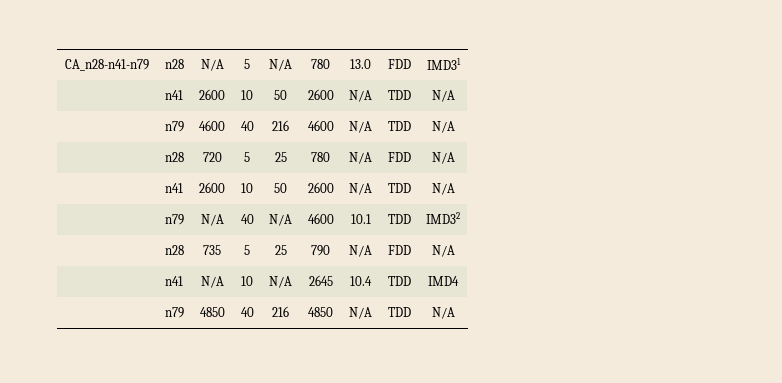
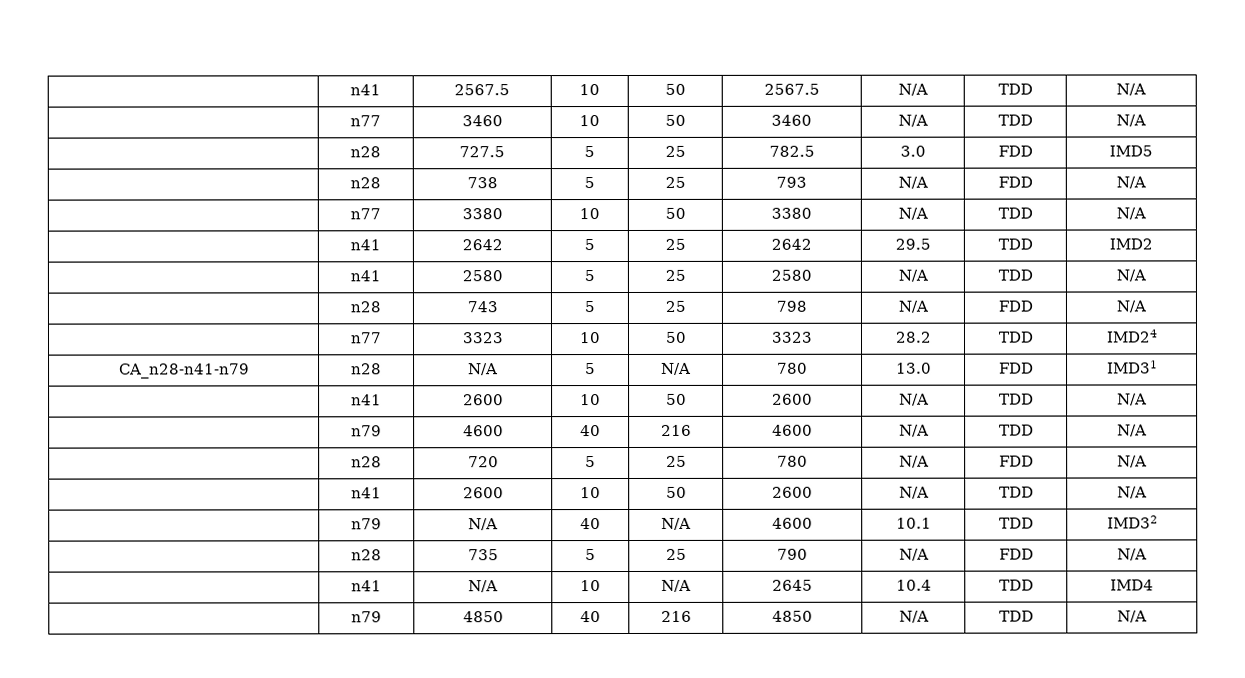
(65, 65) none -> [350,84,381,96] [454,84,510,96] [579,84,600,96] [664,83,686,95] [763,83,820,95] [897,83,928,96] [997,83,1033,95] [1116,83,1146,96] [350,115,381,127] [461,115,503,127] [579,115,600,127] [664,114,686,126] [771,114,812,126] [897,114,928,127] [997,114,1033,126] [1116,114,1146,127] [350,146,381,158] [459,146,505,158] [584,146,595,158] [664,145,686,157] [768,145,815,157] [899,145,926,157] [997,145,1033,157] [1109,145,1153,157] [350,177,381,189] [466,177,498,189] [584,177,595,189] [664,176,686,188] [776,176,807,188] [897,176,928,189] [997,176,1033,188] [1116,176,1146,189] [350,208,381,220] [461,208,503,220] [579,208,600,220] [664,207,686,219] [771,207,812,219] [897,207,928,220] [997,207,1033,219] [1116,207,1146,220] [350,239,381,251] [461,239,503,251] [584,239,595,251] [664,238,686,250] [771,238,812,250] [894,238,931,250] [997,238,1033,250] [1109,238,1153,250] [350,270,381,282] [461,270,503,282] [584,270,595,282] [664,269,686,281] [771,269,812,281] [897,269,928,282] [997,269,1033,281] [1116,269,1146,282] [350,301,381,313] [466,301,498,313] [584,301,595,313] [664,300,686,312] [776,300,807,312] [897,300,928,313] [997,300,1033,312] [1116,300,1146,313] [350,332,382,344] [461,332,504,344] [579,332,601,344] [664,331,687,343] [771,331,813,343] [894,331,932,343] [997,331,1034,343] [1105,329,1158,343] | n41 | 2567.5 | 10 | 50 | 2567.5 | N/A | TDD | N/A // | n77 | 3460 | 10 | 50 | 3460 | N/A | TDD | N/A // | n28 | 727.5 | 5 | 25 | 782.5 | 3.0 | FDD | IMD5 // | n28 | 738 | 5 | 25 | 793 | N/A | FDD | N/A // | n77 | 3380 | 10 | 50 | 3380 | N/A | TDD | N/A // | n41 | 2642 | 5 | 25 | 2642 | 29.5 | TDD | IMD2 // | n41 | 2580 | 5 | 25 | 2580 | N/A | TDD | N/A // | n28 | 743 | 5 | 25 | 798 | N/A | FDD | N/A // | n77 | 3323 | 10 | 50 | 3323 | 28.2 | TDD | IMD24 //

